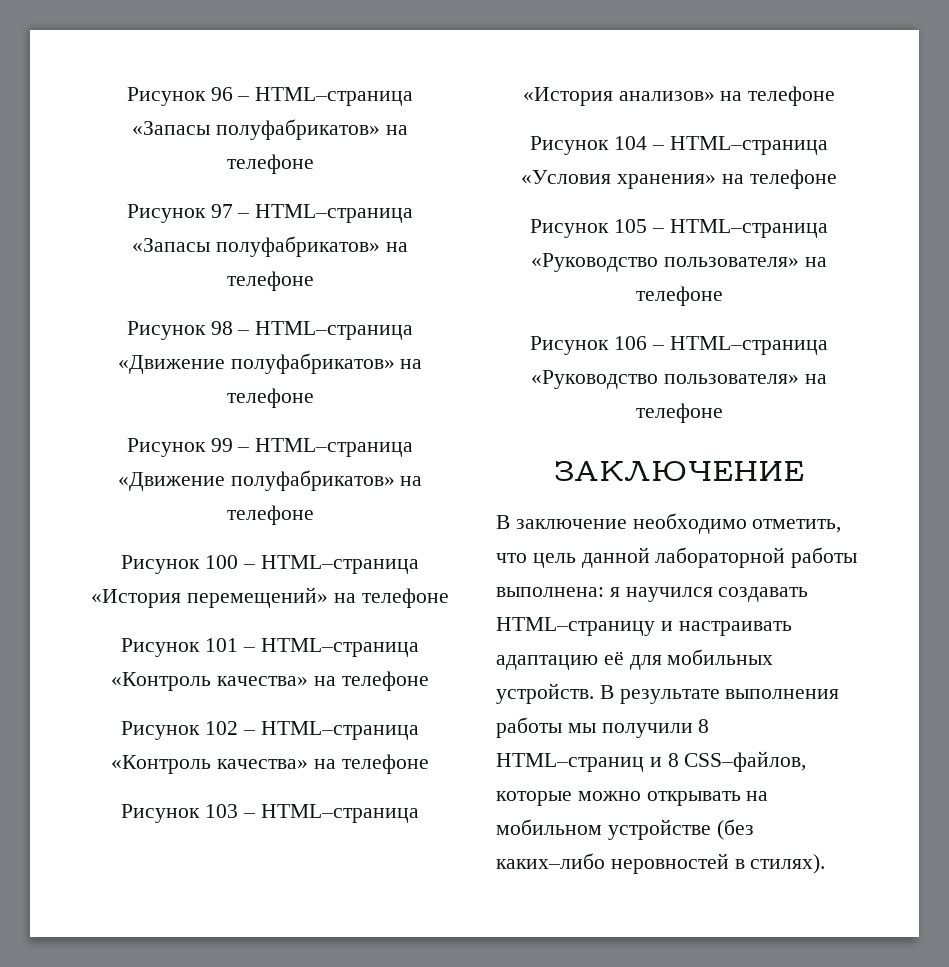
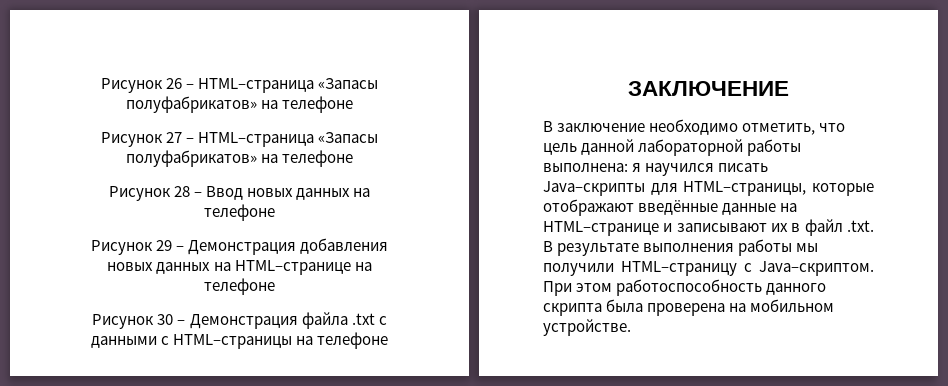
[126,87,414,106] [132,119,408,140] [226,154,314,174] [126,204,414,223] [132,236,408,257] [226,271,314,291] [126,321,414,340] [117,353,423,374] [226,388,314,408] [126,438,414,457] [117,470,423,491] [226,505,314,525] [121,555,419,574] [91,587,449,608] [121,638,419,657] [111,671,429,691] [121,721,419,740] [111,754,429,774] [121,804,419,823] [522,86,836,106] [530,136,828,155] [521,169,837,189] [530,219,828,238] [531,253,827,272] [635,286,723,306] [530,336,828,355] [531,370,799,389] Рисунок 96 – HTML–страница «Запасы полуфабрикатов» на телефоне // Рисунок 97 – HTML–страница «Запасы полуфабрикатов» на телефоне // Рисунок 98 – HTML–страница «Движение полуфабрикатов» на телефоне // Рисунок 99 – HTML–страница «Движение полуфабрикатов» на телефоне // Рисунок 100 – HTML–страница «История перемещений» на телефоне // Рисунок 101 – HTML–страница «Контроль качества» на телефоне // Рисунок 102 – HTML–страница «Контроль качества» на телефоне // Рисунок 103 – HTML–страница «История анализов» на телефоне // Рисунок 104 – HTML–страница «Условия хранения» на телефоне // Рисунок 105 – HTML–страница «Руководство пользователя» на телефоне // Рисунок 106 – HTML–страница «Руководство пользователя» -> [100,78,379,93] [125,96,354,113] [100,132,379,147] [125,150,354,167] [108,186,371,201] [204,204,275,221] [90,238,389,255] [107,260,372,275] [204,278,275,295] [92,312,387,329] [90,334,292,349] Рисунок 26 – HTML–страница «Запасы полуфабрикатов» на телефоне // Рисунок 27 – HTML–страница «Запасы полуфабрикатов» на телефоне // Рисунок 28 – Ввод новых данных на телефоне // Рисунок 29 – Демонстрация добавления новых данных на HTML–странице на телефоне // Рисунок 30 – Демонстрация файла .txt с данными с HTML–страницы
[718,587,809,602] [496,617,792,636] [496,649,774,670] [496,683,594,704] создавать HTML–страницу и настраивать адаптацию её для мобильных устройств. -> [718,163,769,172] [543,181,874,196] [543,199,798,216] [543,219,874,236] писать Java–скрипты для HTML–страницы, которые отображают введённые данные на HTML–странице и записывают их в файл .txt.
[698,719,710,733] [496,751,807,772] [496,791,769,806] [496,819,754,840] [496,853,826,874] 8 HTML–страниц и 8 CSS–файлов, которые можно открывать на мобильном устройстве (без каких–либо неровностей в стилях). -> [621,261,874,276] [543,279,827,296] [543,299,835,316] [543,319,631,336] HTML–страницу с Java–скриптом. При этом работоспособность данного скрипта была проверена на мобильном устройстве.

